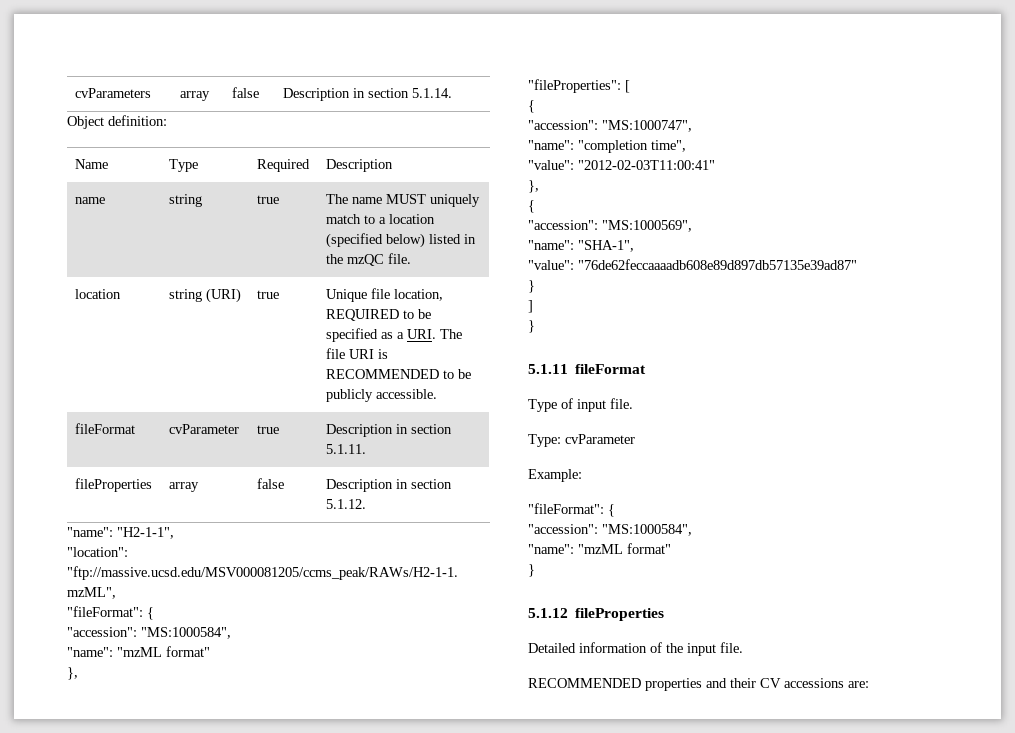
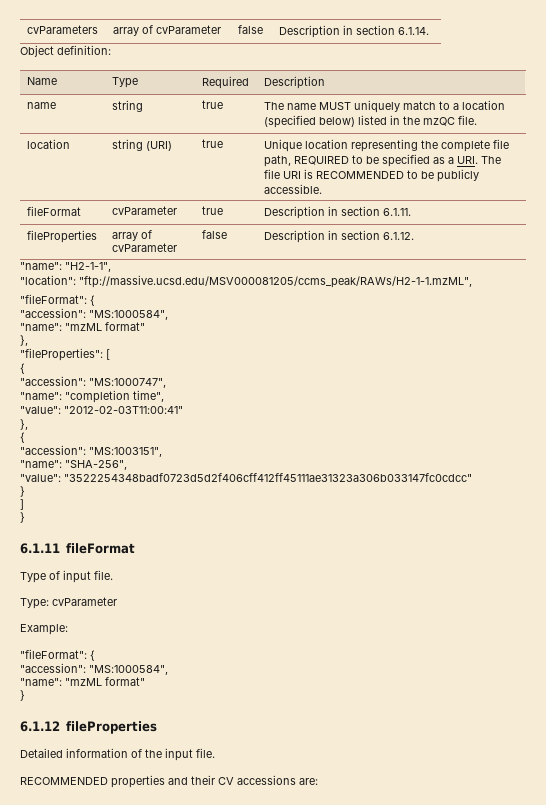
[232,87,260,98] [283,88,453,101] | false | Description in section 5.1.14. -> [142,25,222,34] [238,25,264,34] [279,25,430,38] of cvParameter | false | Description in section 6.1.14.
[371,288,444,301] file location, -> [305,139,510,152] [264,155,292,167] location representing the complete file path,
[326,444,367,454] 5.1.11. -> [383,208,412,216] 6.1.11.
[257,478,285,489] [326,479,453,492] [326,499,367,509] | false | Description in section 5.1.12. -> [141,230,153,239] [112,243,178,252] [202,230,228,239] [264,230,415,243] of cvParameter | false | Description in section 6.1.12.
[602,220,692,232] [528,240,634,252] [528,259,857,270] "MS:1000569", // "name": "SHA-1", // "value": "76de62feccaaaadb608e89d897db57135e39ad87" -> [89,447,162,457] [20,460,127,470] [20,473,472,482] "MS:1003151", // "name": "SHA-256", // "value": "3522254348badf0723d5d2f406cff412ff45111ae31323a306b033147fc0cdcc"
[528,364,568,374] 5.1.11 -> [20,543,60,554] 6.1.11
[528,608,568,618] 5.1.12 -> [20,721,60,732] 6.1.12

